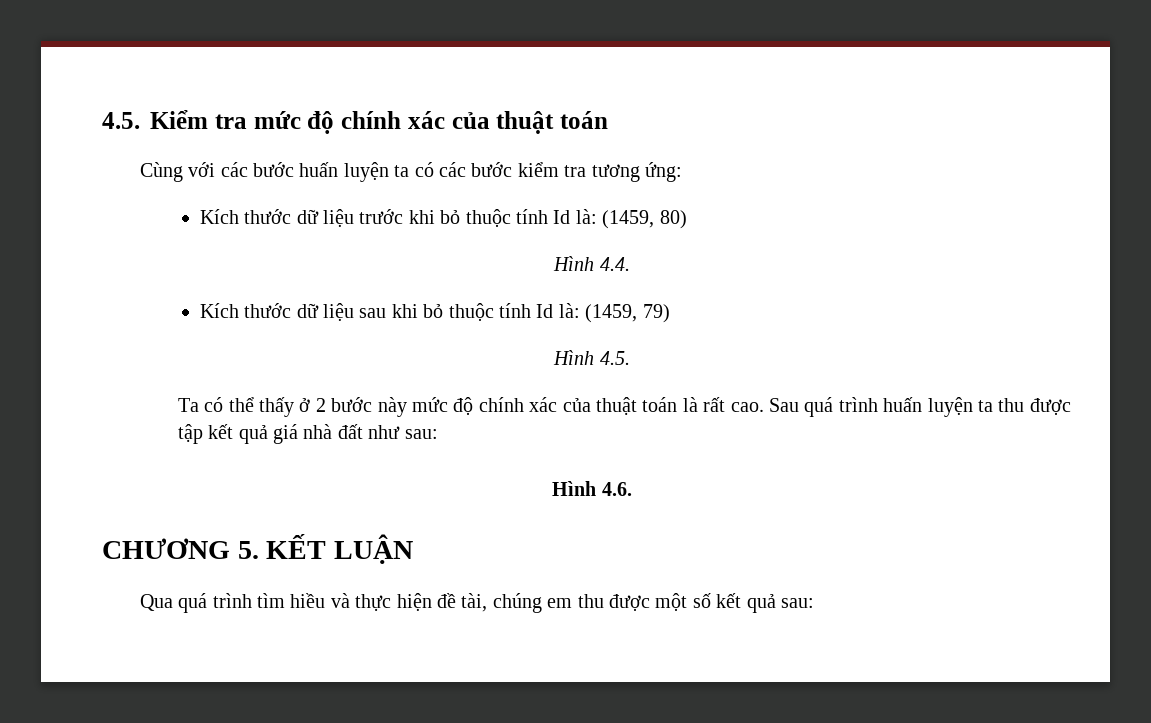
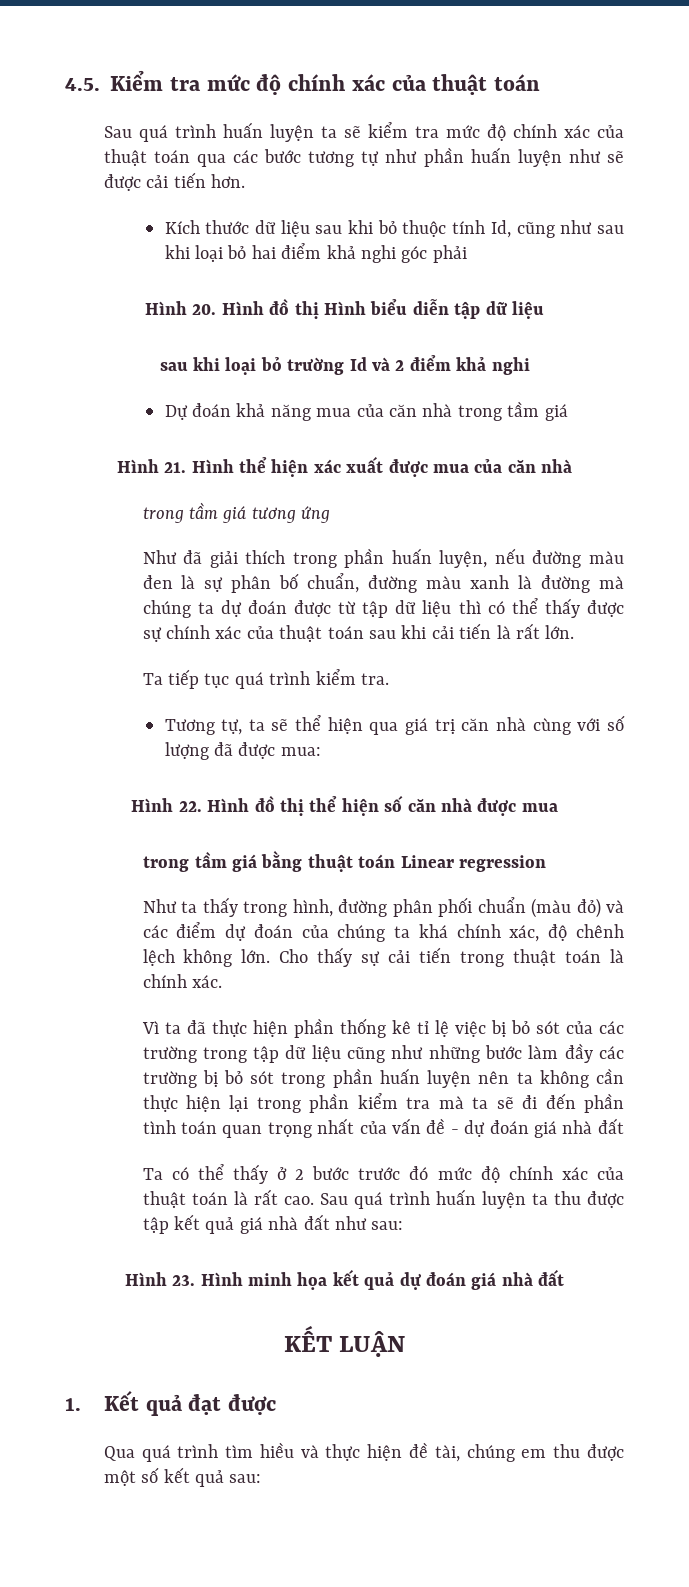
[139,162,683,182] [199,209,687,229] [553,256,630,271] Cùng với các bước huấn luyện ta có các bước kiểm tra tương ứng: // Kích thước dữ liệu trước khi bỏ thuộc tính Id là: (1459, 80) // Hình 4.4. -> [103,122,624,142] [103,147,625,167] [103,172,245,191] Sau quá trình huấn luyện ta sẽ kiểm tra mức độ chính xác của thuật toán qua các bước tương tự như phần huấn luyện như sẽ được cải tiến hơn.
[536,303,670,323] [553,350,630,365] Id là: (1459, 79) // Hình 4.5. -> [490,220,624,238] [164,243,467,263] [145,299,544,319] [159,355,530,375] [164,401,568,421] [116,457,573,477] [142,502,331,523] [142,548,625,568] [142,573,624,593] [142,598,625,618] [142,623,575,642] [142,669,389,689] [164,715,625,735] [164,742,321,760] [131,796,558,816] [143,851,546,872] [142,897,625,918] [142,922,624,942] [142,947,624,967] [142,974,222,988] [141,1018,625,1038] [142,1043,624,1063] [142,1068,625,1088] [142,1093,625,1113] [142,1118,624,1138] Id, cũng như sau khi loại bỏ hai điểm khả nghi góc phải // Hình 20. Hình đồ thị Hình biểu diễn tập dữ liệu // sau khi loại bỏ trường Id và 2 điểm khả nghi // Dự đoán khả năng mua của căn nhà trong tầm giá // Hình 21. Hình thể hiện xác xuất được mua của căn nhà // trong tầm giá tương ứng // Như đã giải thích trong phần huấn luyện, nếu đường màu đen là sự phân bố chuẩn, đường màu xanh là đường mà chúng ta dự đoán được từ tập dữ liệu thì có thể thấy được sự chính xác của thuật toán sau khi cải tiến là rất lớn. // Ta tiếp tục quá trình kiểm tra. // Tương tự, ta sẽ thể hiện qua giá trị căn nhà cùng với số lượng đã được mua: // Hình 22. Hình đồ thị thể hiện số căn nhà được mua // trong tầm giá bằng thuật toán Linear regression // Như ta thấy trong hình, đường phân phối chuẩn (màu đỏ) và các điểm dự đoán của chúng ta khá chính xác, độ chênh lệch không lớn. Cho thấy sự cải tiến trong thuật toán là chính xác. // Vì ta đã thực hiện phần thống kê tỉ lệ việc bị bỏ sót của các trường trong tập dữ liệu cũng như những bước làm đầy các trường bị bỏ sót trong phần huấn luyện nên ta không cần thực hiện lại trong phần kiểm tra mà ta sẽ đi đến phần tình toán quan trọng nhất của vấn đề - dự đoán giá nhà đất
[377,397,407,417] này -> [358,1166,429,1180] trước đó
[601,482,632,496] [102,534,413,564] 4.6. // CHƯƠNG 5. KẾT LUẬN -> [172,1270,565,1290] [283,1325,406,1357] [65,1391,276,1416] 23. Hình minh họa kết quả dự đoán giá nhà đất // KẾT LUẬN // 1. Kết quả đạt được

